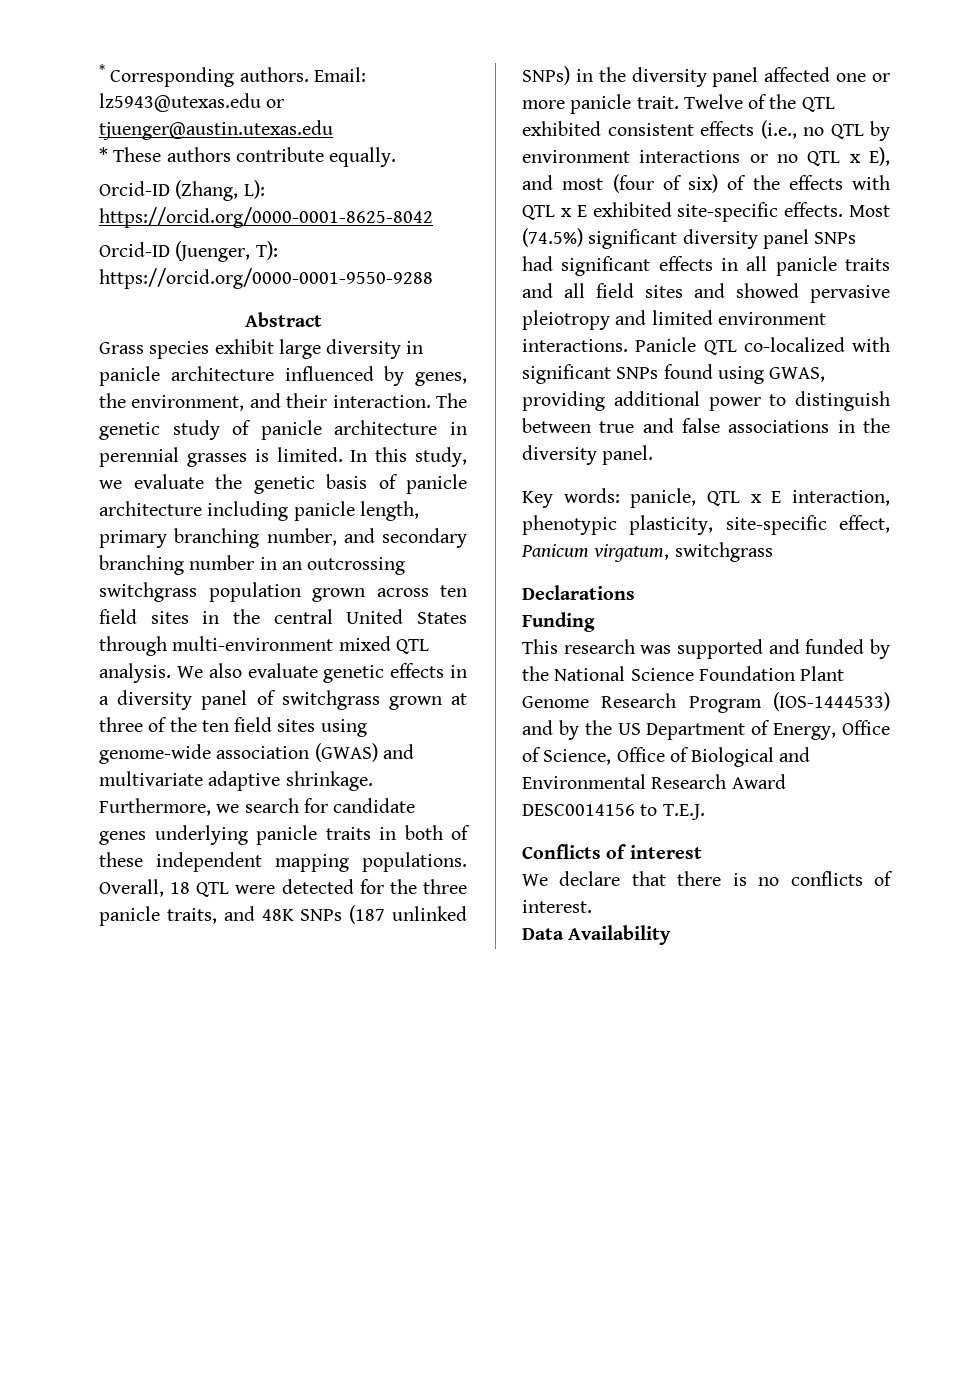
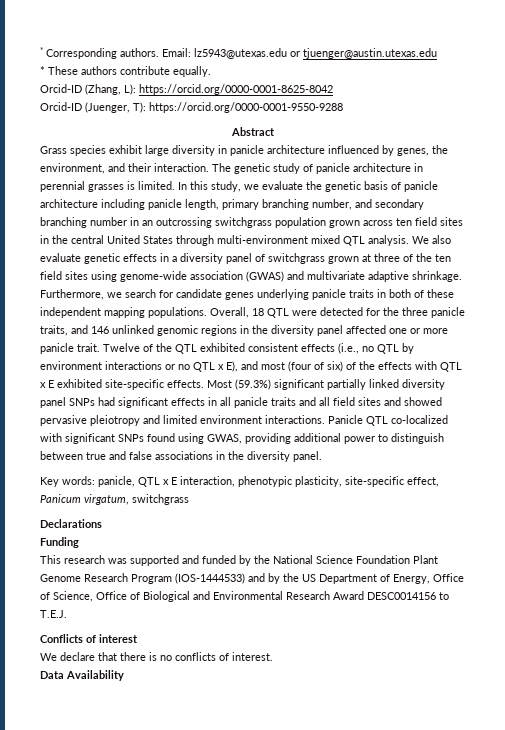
[261,905,467,924] [522,66,570,85] 48K SNPs (187 unlinked SNPs) -> [91,325,237,336] 146 unlinked genomic regions
[522,228,678,249] (74.5%) significant -> [235,379,399,390] (59.3%) significant partially linked

